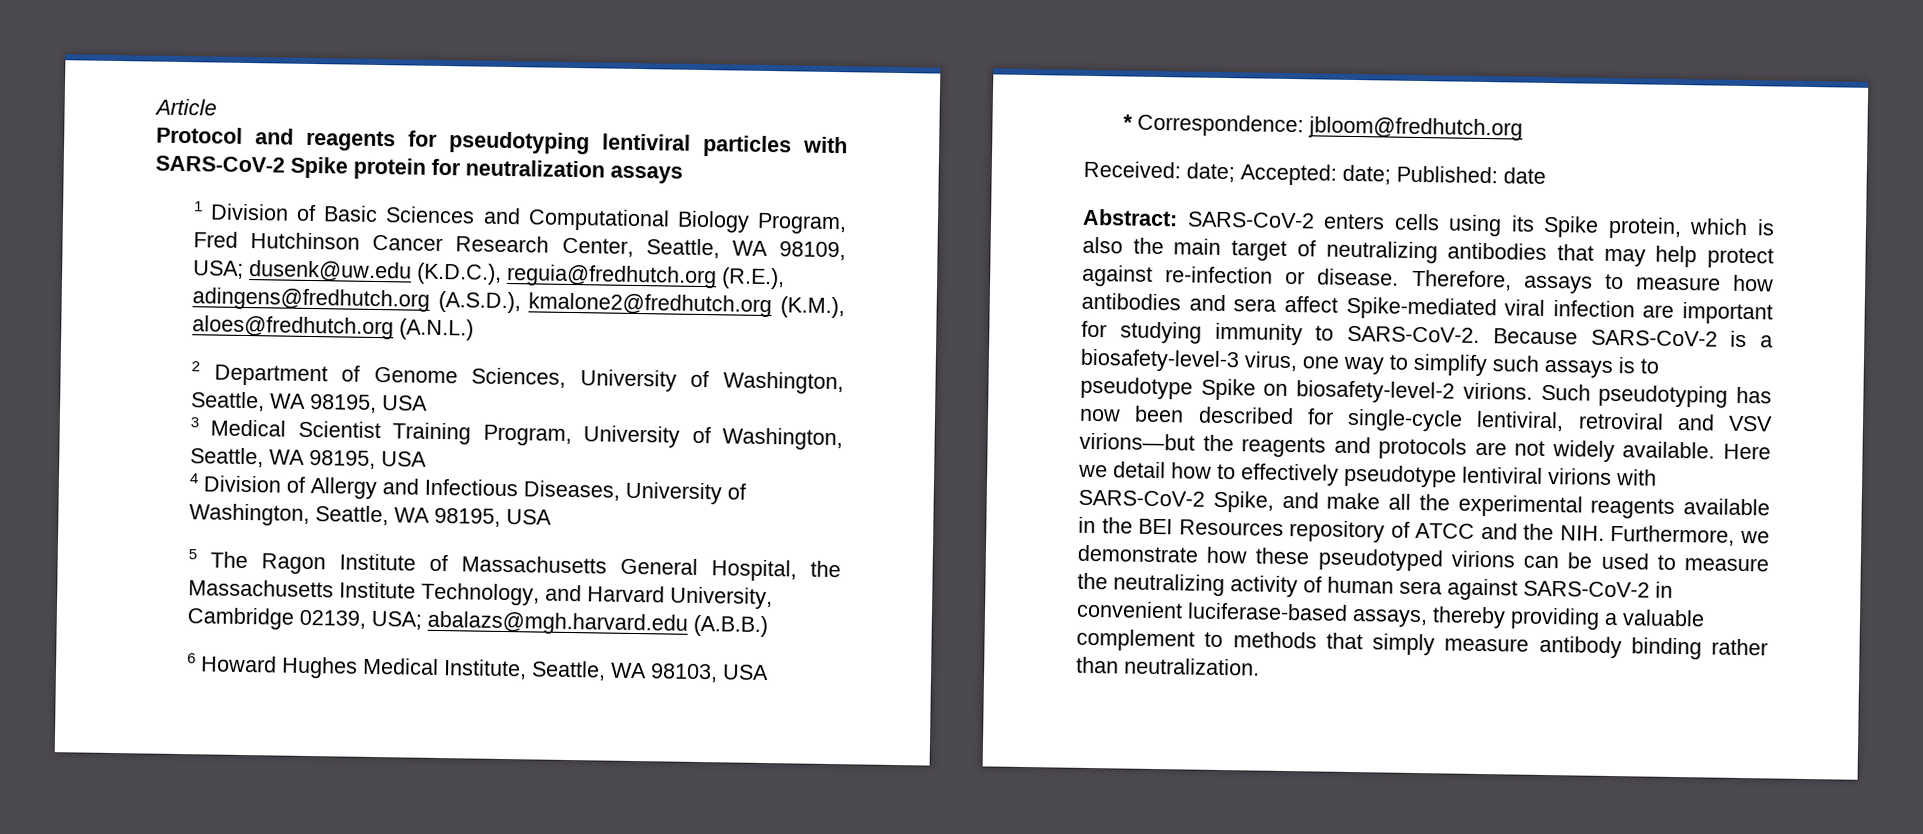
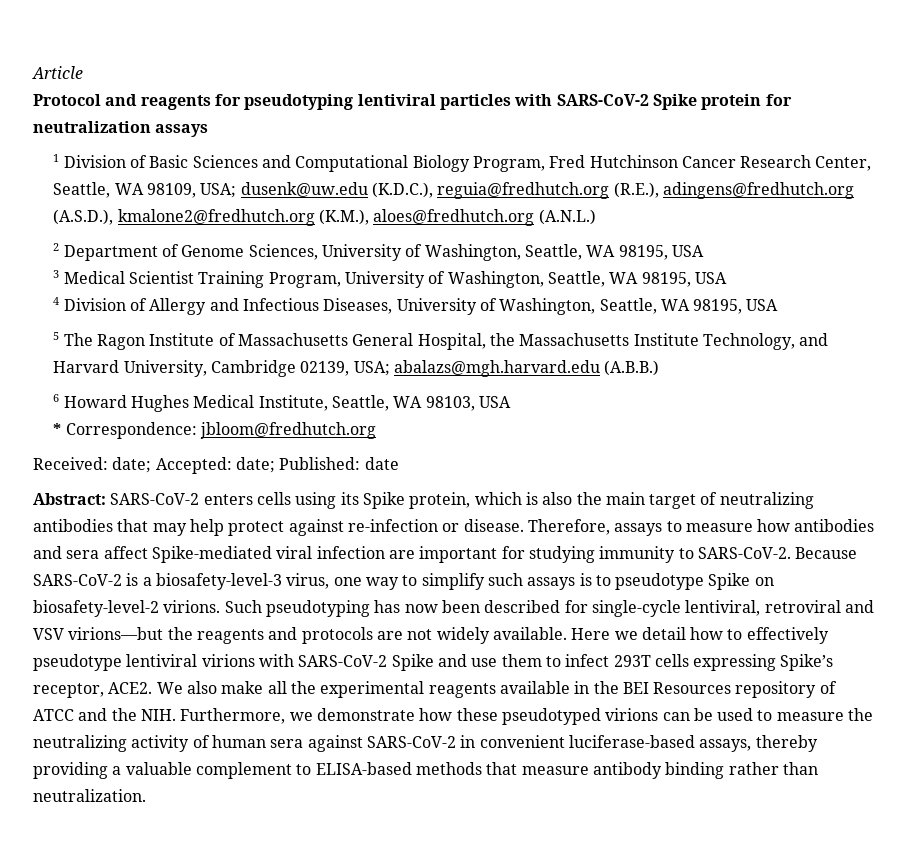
[1212,490,1319,513] Spike, and -> [391,654,834,671] [33,681,217,698] Spike and use them to infect 293T cells expressing Spike’s receptor, ACE2. We also
(1224, 639) none -> [315,762,412,775] ELISA-based
[1372,633,1435,656] simply -> (518, 768) none

